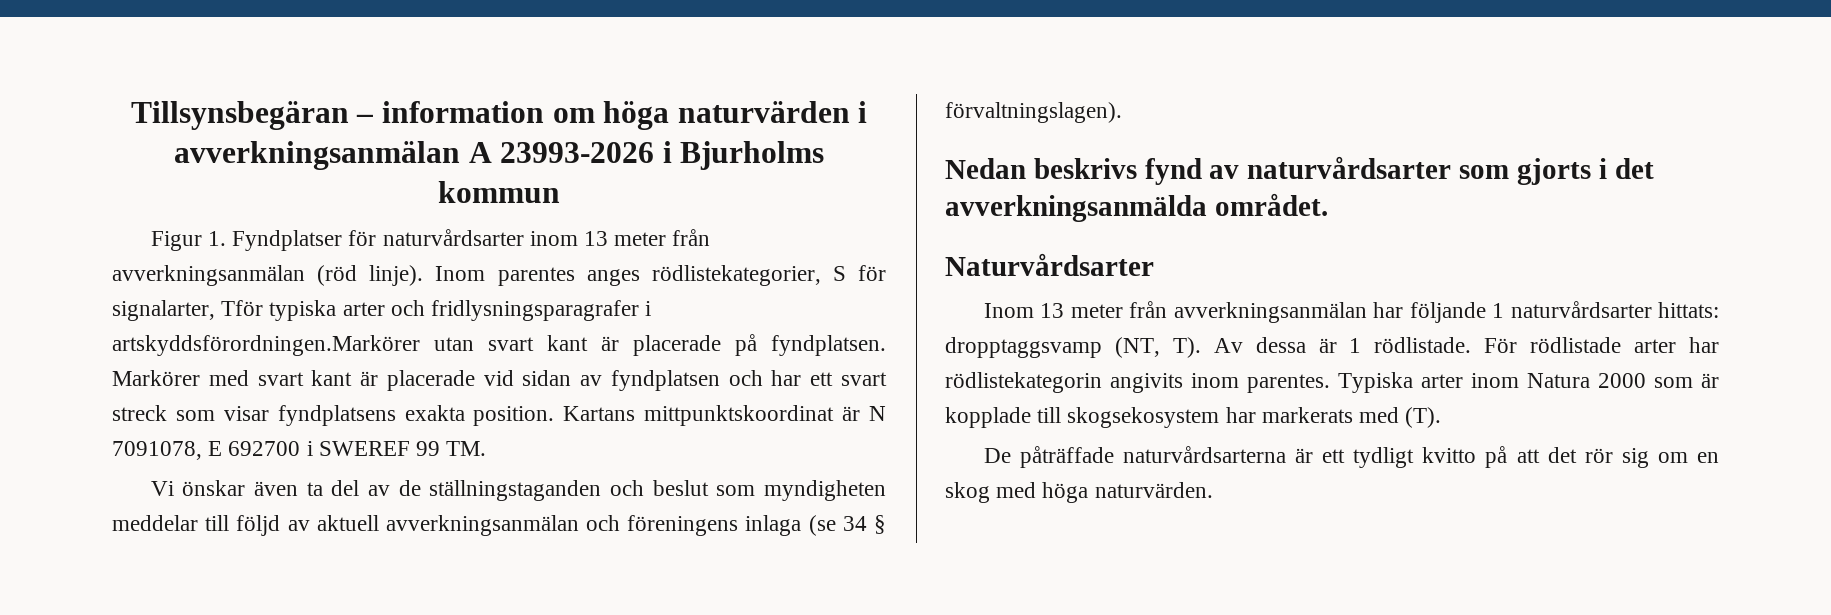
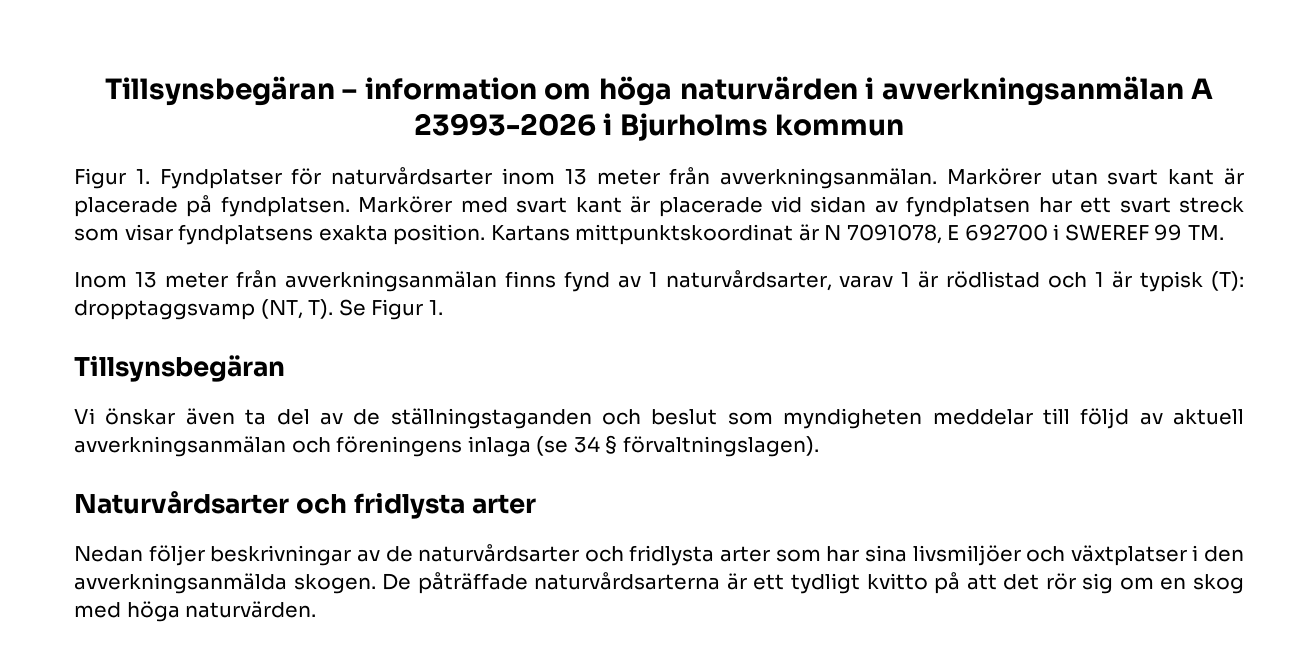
[112,265,886,286] [112,300,652,321] [112,335,420,356] avverkningsanmälan (röd linje). Inom parentes anges rödlistekategorier, S för signalarter, Tför typiska arter och fridlysningsparagrafer i artskyddsförordningen.Markörer -> [720,168,1041,189] avverkningsanmälan. Markörer
[728,370,763,386] och -> (1031, 206) none
(487, 448) none -> [74,270,1244,292] [74,299,443,320] [74,355,285,382] // Inom 13 meter från avverkningsanmälan finns fynd av 1 naturvårdsarter, varav 1 är rödlistad och 1 är typisk (T): dropptaggsvamp (NT, T). Se Figur 1. // Tillsynsbegäran
[945,156,1654,185] [945,193,1328,222] [945,253,1154,276] [983,301,1719,323] [945,337,1719,358] [945,372,1719,393] [945,407,1442,428] Nedan beskrivs fynd av naturvårdsarter som gjorts i det avverkningsanmälda området. // Naturvårdsarter // Inom 13 meter från avverkningsanmälan har följande 1 naturvårdsarter hittats: dropptaggsvamp (NT, T). Av dessa är 1 rödlistade. För rödlistade arter har rödlistekategorin angivits inom parentes. Typiska arter inom Natura 2000 som är kopplade till skogsekosystem har markerats med (T). // -> [74,491,537,519] [74,544,1244,566] [74,573,376,594] Naturvårdsarter och fridlysta arter // Nedan följer beskrivningar av de naturvårdsarter och fridlysta arter som har sina livsmiljöer och växtplatser i den avverkningsanmälda skogen.

